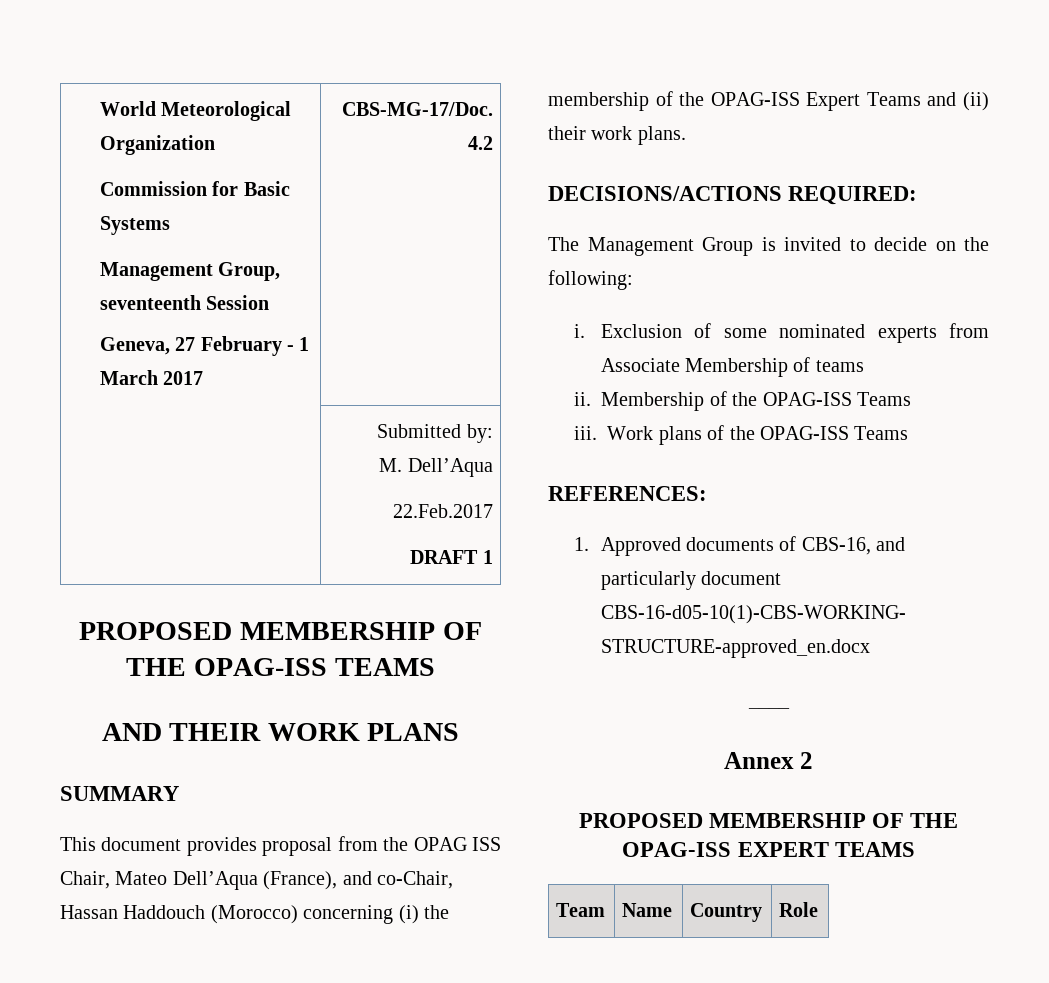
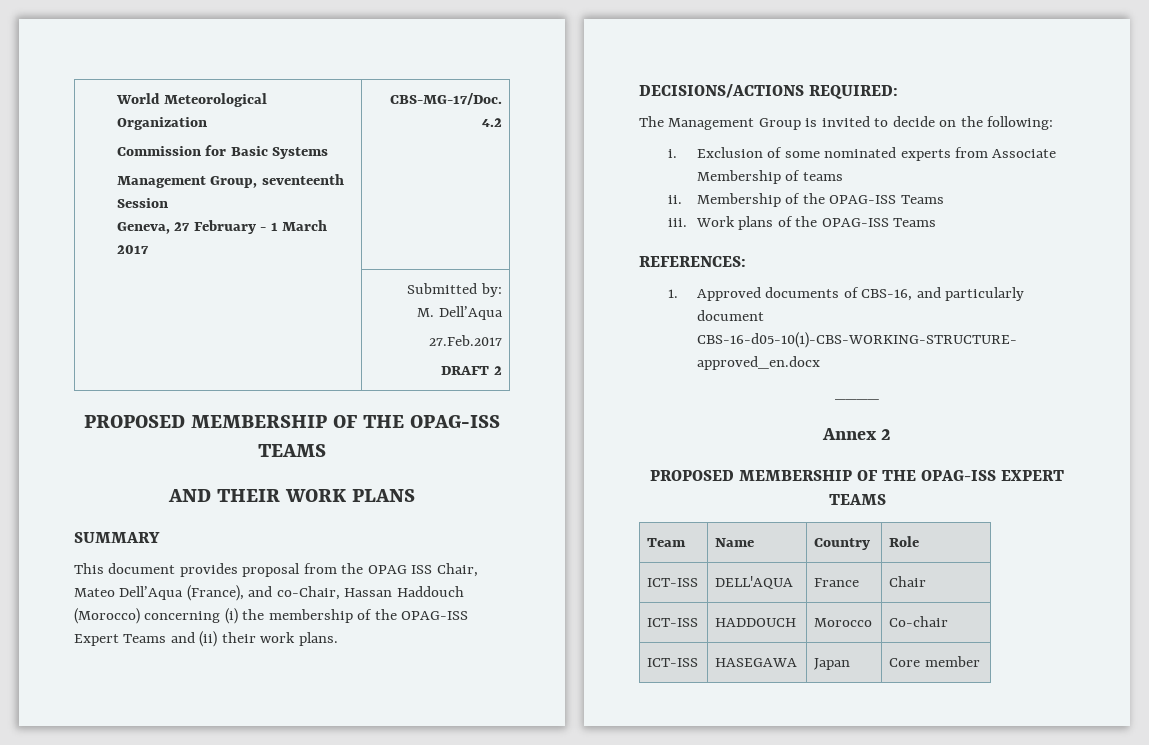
[392,504,493,518] 22.Feb.2017 -> [428,335,502,346] 27.Feb.2017
[482,550,493,564] 1 -> [493,366,502,375] 2
(819, 909) none -> [647,578,699,587] [715,576,794,589] [814,578,860,587] [889,576,927,587] [647,618,699,627] [715,618,797,627] [814,618,873,627] [889,616,949,627] [647,658,699,667] [715,658,798,667] [814,658,851,670] [889,656,980,667] // ICT-ISS | DELL'AQUA | France | Chair // ICT-ISS | HADDOUCH | Morocco | Co-chair // ICT-ISS | HASEGAWA | Japan | Core member

